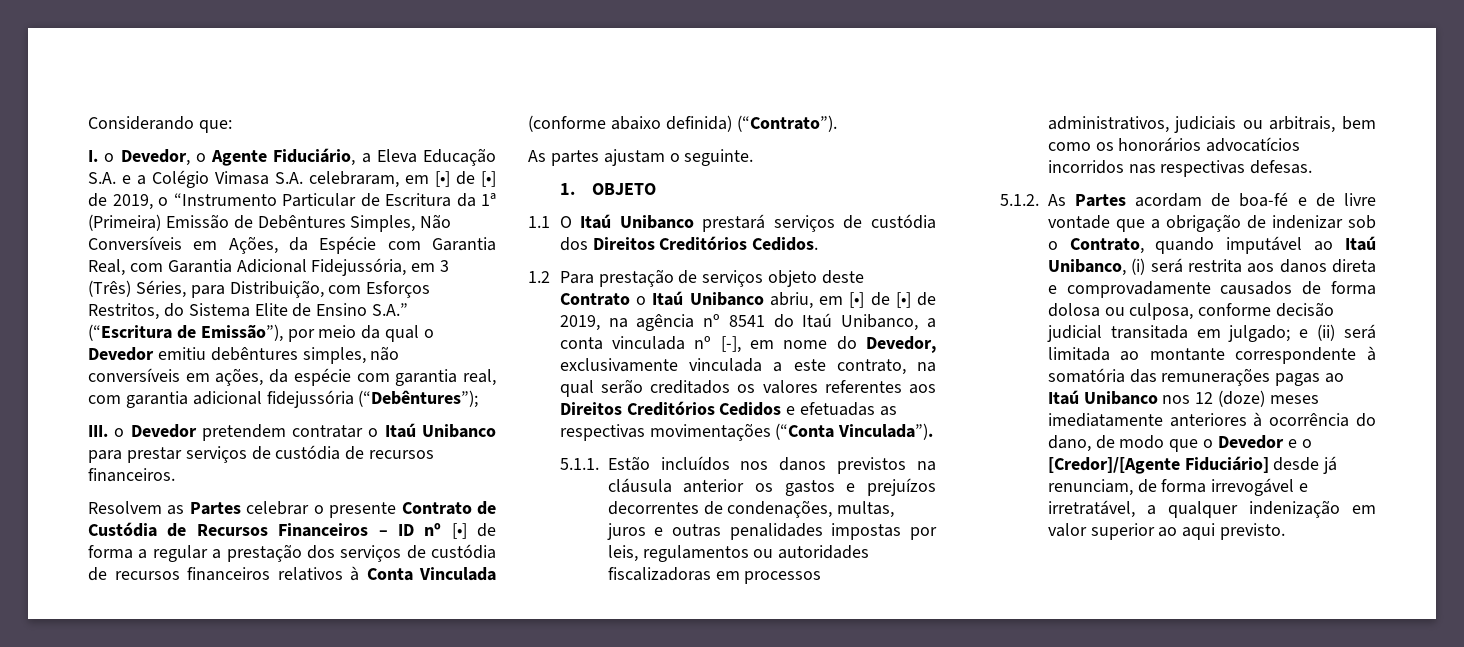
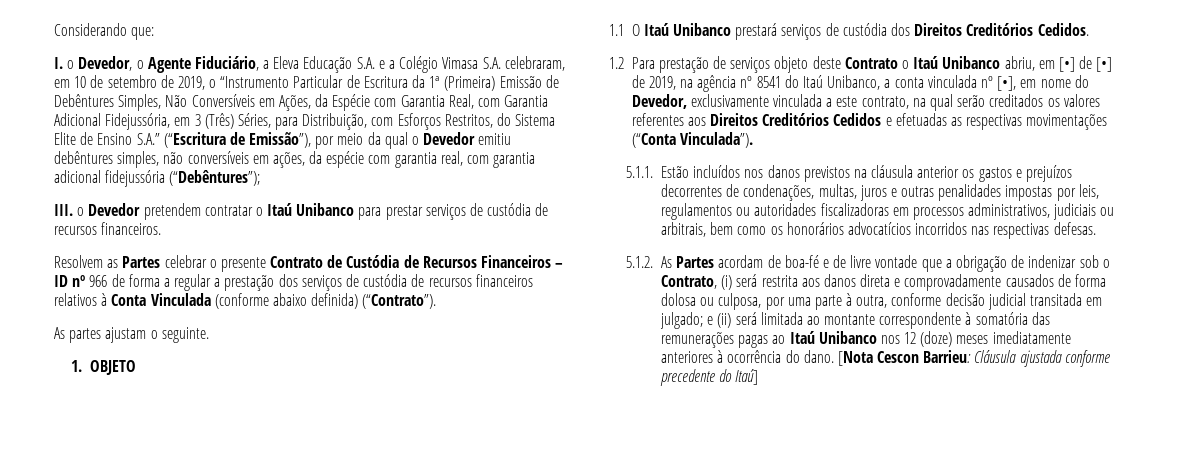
[435,171,496,187] [•] de [•] -> [74,75,157,88] 10 de setembro
[451,523,467,539] [•] -> [89,275,108,287] 966
[720,336,741,353] [-], -> [997,76,1017,91] [•],
[1155,236,1376,254] [1047,259,1126,276] quando imputável ao Itaú Unibanco, -> (717, 282) none
(1194, 311) none -> [765,293,888,310] por uma parte à outra,
[1047,435,1312,452] [1047,456,1338,474] [1047,478,1309,496] [1047,500,1376,518] [1047,523,1286,540] dano, de modo que o Devedor e o [Credor]/[Agente Fiduciário] desde já renunciam, de forma irrevogável e irretratável, a qualquer indenização em valor superior ao aqui previsto. -> [803,350,1110,367] [659,369,759,386] dano. [Nota Cescon Barrieu: Cláusula ajustada conforme precedente do Itaú]

